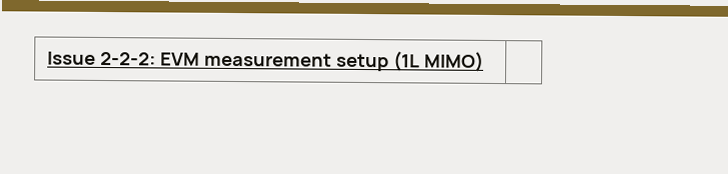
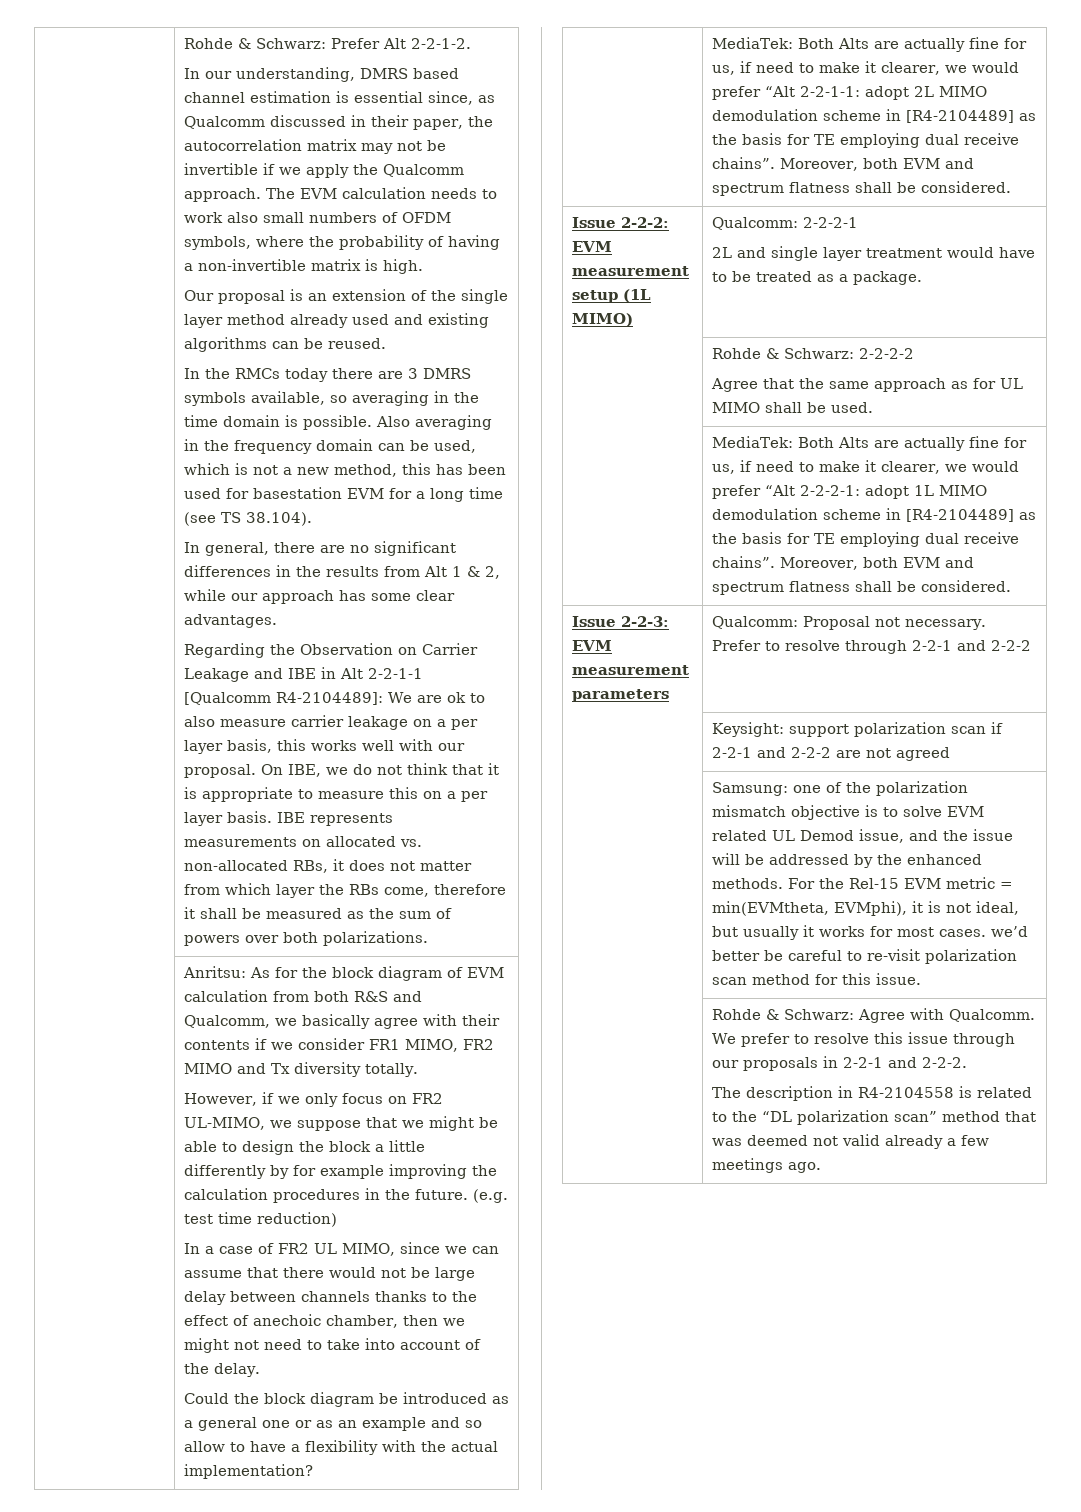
(46, 58) none -> [183,38,471,49] [183,67,459,82] [183,91,495,105] [183,115,493,130] [183,139,446,154] [183,163,464,178] [183,187,497,202] [183,212,451,223] [183,235,500,250] [183,259,423,274] [183,289,508,304] [183,313,489,328] [183,337,386,352] [183,368,471,382] [183,391,479,406] [183,415,492,430] [183,439,476,454] [183,463,506,477] [183,487,503,502] [183,512,312,526] [183,541,456,556] [183,565,500,579] [183,589,455,604] [183,614,277,628] [183,643,478,658] [183,667,423,682] [183,692,485,705] [183,715,478,730] [183,739,465,754] [183,763,499,778] [183,787,488,802] [183,811,393,826] [183,836,422,847] [183,859,472,873] [183,883,506,898] [183,907,452,919] [183,931,428,946] [182,966,504,981] [183,990,422,1002] [183,1014,500,1029] [183,1038,494,1052] [183,1062,418,1077] [183,1092,443,1107] [183,1116,498,1131] [183,1140,425,1155] [183,1164,497,1179] [183,1188,508,1203] [183,1212,337,1227] [183,1242,499,1256] [183,1267,475,1281] [183,1291,477,1305] [183,1314,465,1328] [183,1338,481,1353] [183,1363,260,1377] [183,1392,509,1407] [183,1417,482,1431] [183,1440,498,1455] [183,1464,313,1479] [711,37,1027,52] [711,61,1019,75] [711,86,987,100] [711,109,1036,123] [711,133,1019,148] [711,157,974,171] [711,181,1011,196] | Rohde & Schwarz: Prefer Alt 2-2-1-2. // In our understanding, DMRS based channel estimation is essential since, as Qualcomm discussed in their paper, the autocorrelation matrix may not be invertible if we apply the Qualcomm approach. The EVM calculation needs to work also small numbers of OFDM symbols, where the probability of having a non-invertible matrix is high. // Our proposal is an extension of the single layer method already used and existing algorithms can be reused. // In the RMCs today there are 3 DMRS symbols available, so averaging in the time domain is possible. Also averaging in the frequency domain can be used, which is not a new method, this has been used for basestation EVM for a long time (see TS 38.104). // In general, there are no significant differences in the results from Alt 1 & 2, while our approach has some clear advantages. // Regarding the Observation on Carrier Leakage and IBE in Alt 2-2-1-1 [Qualcomm R4-2104489]: We are ok to also measure carrier leakage on a per layer basis, this works well with our proposal. On IBE, we do not think that it is appropriate to measure this on a per layer basis. IBE represents measurements on allocated vs. non-allocated RBs, it does not matter from which layer the RBs come, therefore it shall be measured as the sum of powers over both polarizations. // | Anritsu: As for the block diagram of EVM calculation from both R&S and Qualcomm, we basically agree with their contents if we consider FR1 MIMO, FR2 MIMO and Tx diversity totally. // However, if we only focus on FR2 UL-MIMO, we suppose that we might be able to design the block a little differently by for example improving the calculation procedures in the future. (e.g. test time reduction) // In a case of FR2 UL MIMO, since we can assume that there would not be large delay between channels thanks to the effect of anechoic chamber, then we might not need to take into account of the delay. // Could the block diagram be introduced as a general one or as an example and so allow to have a flexibility with the actual implementation? // | MediaTek: Both Alts are actually fine for us, if need to make it clearer, we would prefer “Alt 2-2-1-1: adopt 2L MIMO demodulation scheme in [R4-2104489] as the basis for TE employing dual receive chains”. Moreover, both EVM and spectrum flatness shall be considered. //
(484, 61) none -> [711,217,858,230] [711,246,1035,261] [711,271,922,285] [711,348,914,359] [710,378,1023,392] [711,402,873,413] [711,436,1027,451] [711,460,1019,474] [711,485,987,499] [711,508,1036,522] [711,532,1019,547] [711,556,974,570] [711,580,1011,595] [571,616,669,627] [571,640,612,651] [571,665,689,675] [571,689,669,702] [711,616,986,630] [711,640,1031,654] [711,722,1003,737] [711,747,950,761] [711,781,968,796] [711,805,984,820] [711,829,1013,843] [711,853,982,868] [711,877,1013,889] [711,901,1019,916] [711,925,1028,940] [711,949,1017,964] [711,973,921,985] [711,1008,1035,1023] [711,1032,1015,1047] [711,1056,967,1071] [711,1086,1032,1101] [711,1110,1036,1125] [711,1134,989,1149] [711,1158,821,1173] Qualcomm: 2-2-2-1 // 2L and single layer treatment would have to be treated as a package. // | Rohde & Schwarz: 2-2-2-2 // Agree that the same approach as for UL MIMO shall be used. // | MediaTek: Both Alts are actually fine for us, if need to make it clearer, we would prefer “Alt 2-2-2-1: adopt 1L MIMO demodulation scheme in [R4-2104489] as the basis for TE employing dual receive chains”. Moreover, both EVM and spectrum flatness shall be considered. // Issue 2-2-3: EVM measurement parameters | Qualcomm: Proposal not necessary. Prefer to resolve through 2-2-1 and 2-2-2 // | Keysight: support polarization scan if 2-2-1 and 2-2-2 are not agreed // | Samsung: one of the polarization mismatch objective is to solve EVM related UL Demod issue, and the issue will be addressed by the enhanced methods. For the Rel-15 EVM metric = min(EVMtheta, EVMphi), it is not ideal, but usually it works for most cases. we’d better be careful to re-visit polarization scan method for this issue. // | Rohde & Schwarz: Agree with Qualcomm. We prefer to resolve this issue through our proposals in 2-2-1 and 2-2-2. // The description in R4-2104558 is related to the “DL polarization scan” method that was deemed not valid already a few meetings ago.

